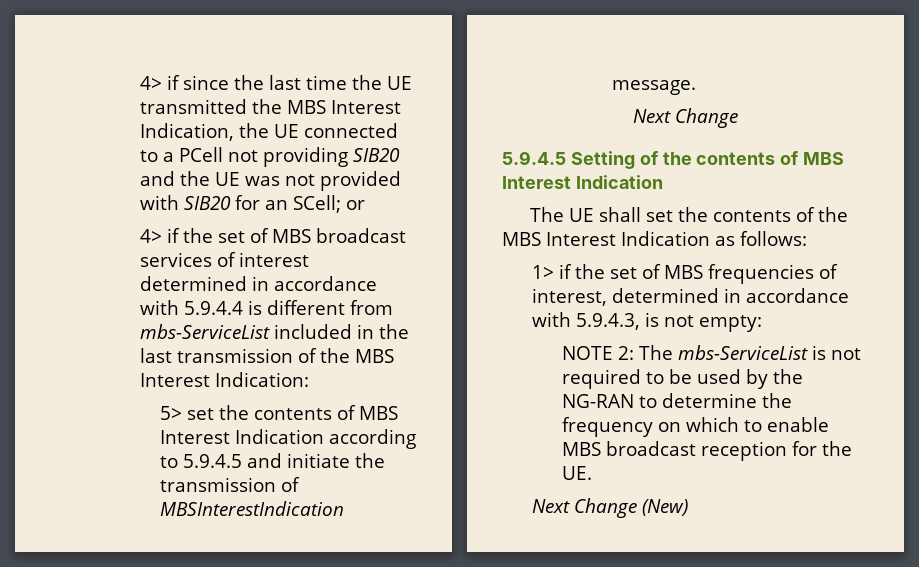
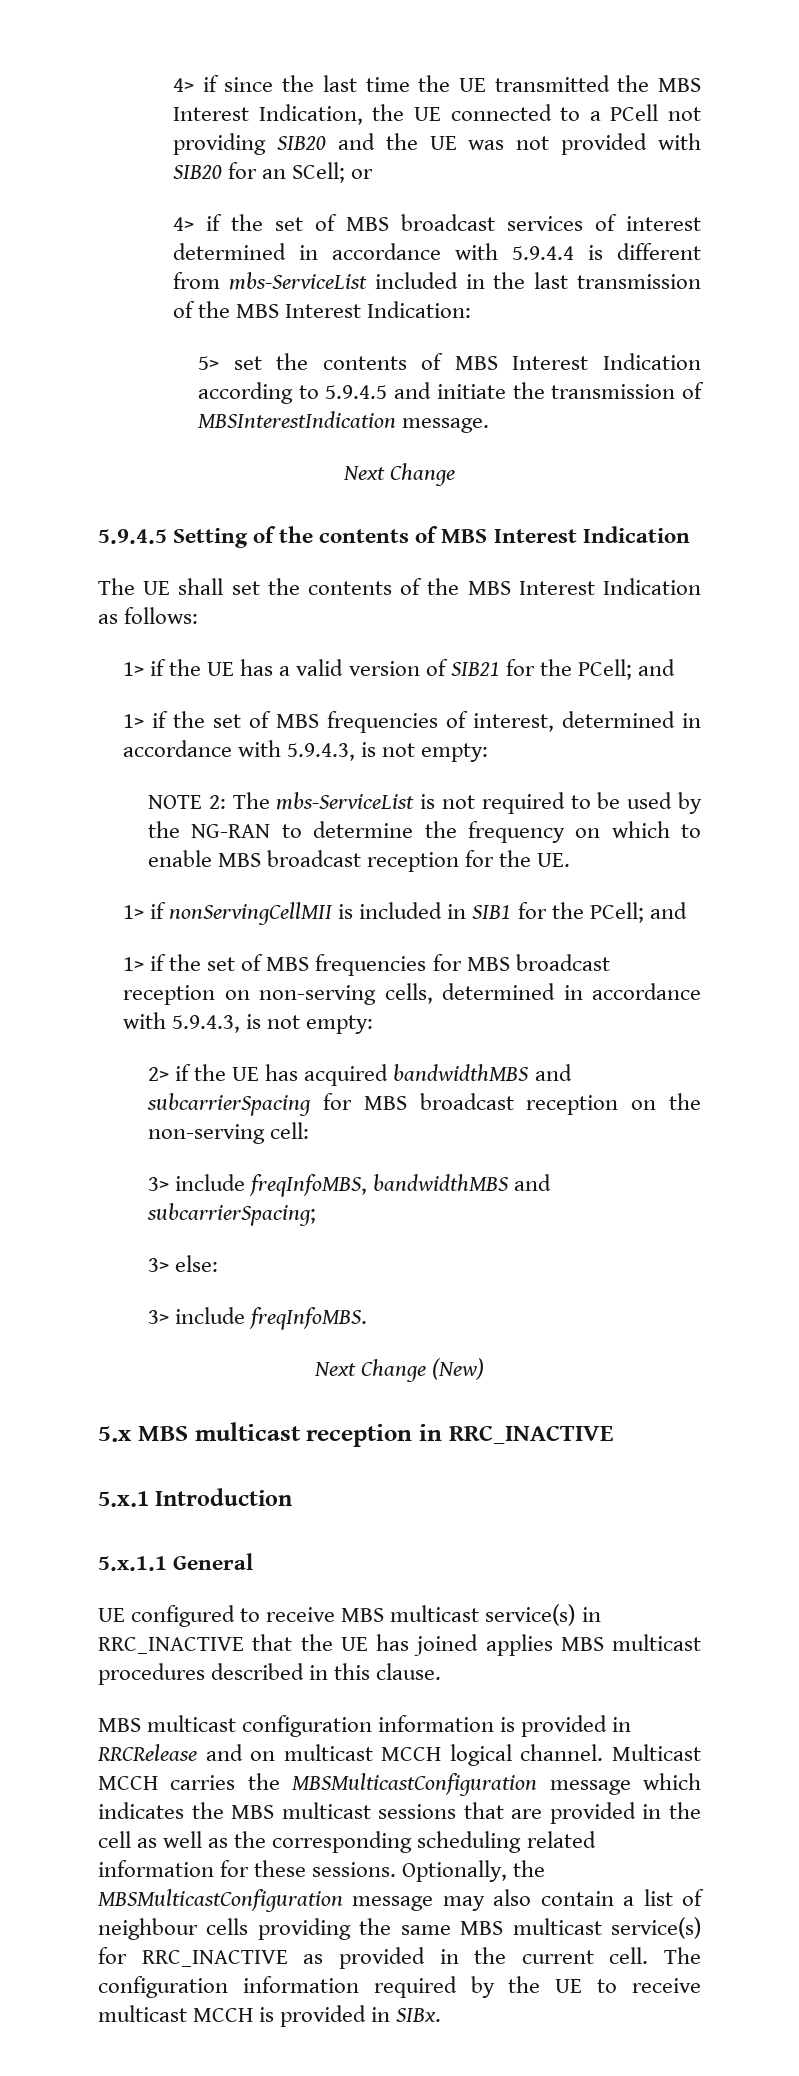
(807, 238) none -> [123,659,675,680] // 1> if the UE has a valid version of SIB21 for the PCell; and
[532,498,689,518] Next Change (New) -> [123,902,687,925] [123,954,610,976] [123,983,701,1005] [123,1012,374,1034] [148,1064,572,1086] [147,1093,701,1116] [148,1122,310,1144] [148,1174,552,1197] [147,1203,317,1226] [148,1255,219,1272] [148,1307,368,1330] [313,1358,485,1382] [98,1422,613,1447] [98,1488,293,1507] [98,1553,254,1571] [98,1604,601,1627] [98,1634,701,1656] [98,1663,442,1685] [98,1715,632,1737] [97,1744,701,1766] [98,1773,701,1796] [98,1802,701,1824] [98,1831,596,1853] [98,1860,546,1882] [98,1889,705,1912] [98,1917,702,1940] [98,1947,701,1969] [98,1976,702,1998] [98,2005,442,2027] 1> if nonServingCellMII is included in SIB1 for the PCell; and // 1> if the set of MBS frequencies for MBS broadcast reception on non-serving cells, determined in accordance with 5.9.4.3, is not empty: // 2> if the UE has acquired bandwidthMBS and subcarrierSpacing for MBS broadcast reception on the non-serving cell: // 3> include freqInfoMBS, bandwidthMBS and subcarrierSpacing; // 3> else: // 3> include freqInfoMBS. // Next Change (New) // 5.x MBS multicast reception in RRC_INACTIVE // 5.x.1 Introduction // 5.x.1.1 General // UE configured to receive MBS multicast service(s) in RRC_INACTIVE that the UE has joined applies MBS multicast procedures described in this clause. // MBS multicast configuration information is provided in RRCRelease and on multicast MCCH logical channel. Multicast MCCH carries the MBSMulticastConfiguration message which indicates the MBS multicast sessions that are provided in the cell as well as the corresponding scheduling related information for these sessions. Optionally, the MBSMulticastConfiguration message may also contain a list of neighbour cells providing the same MBS multicast service(s) for RRC_INACTIVE as provided in the current cell. The configuration information required by the UE to receive multicast MCCH is provided in SIBx.

